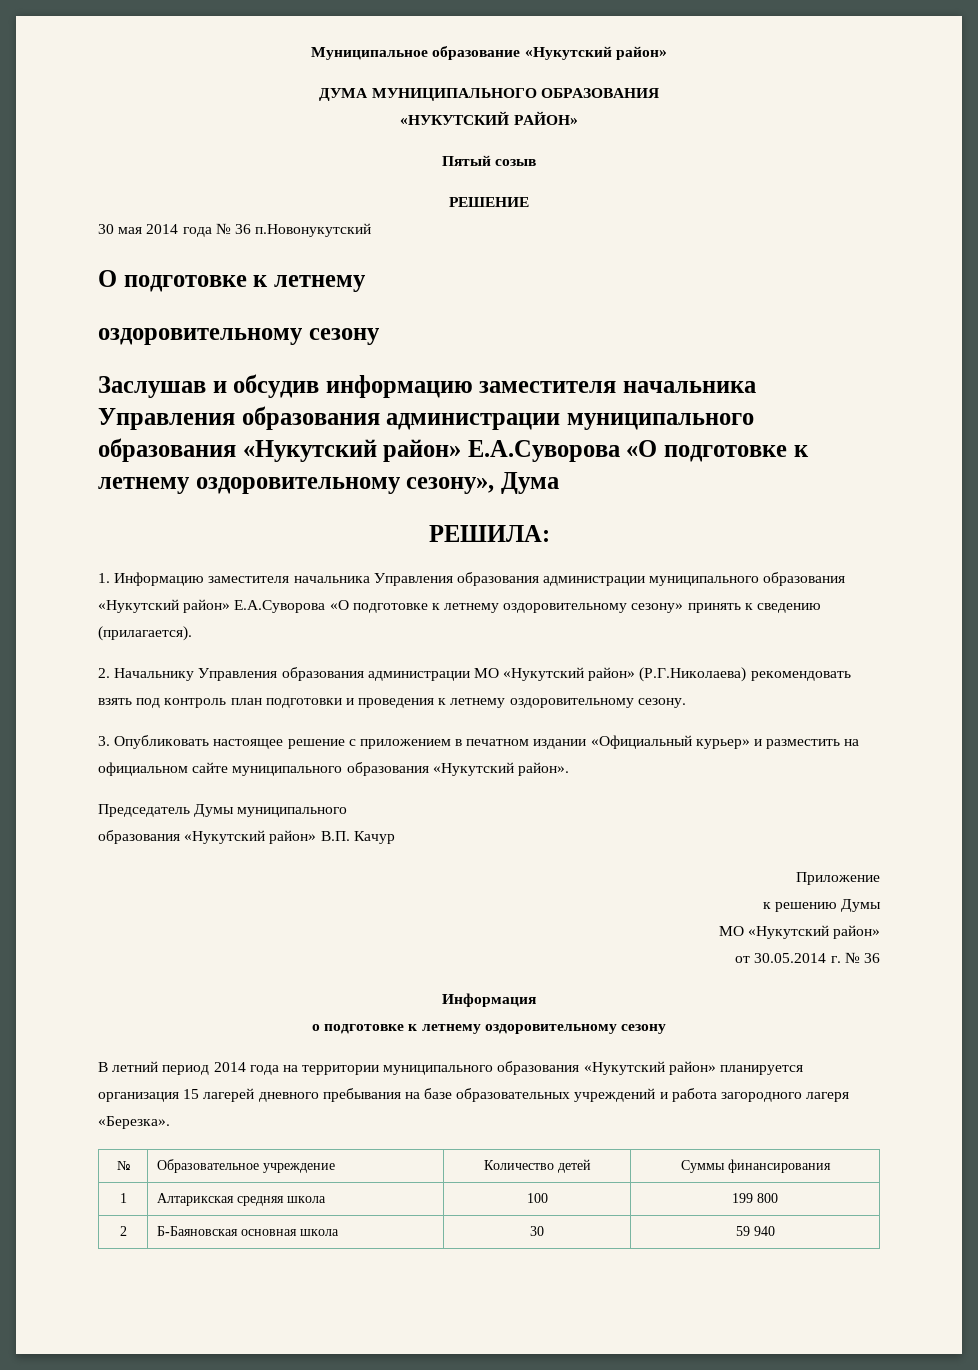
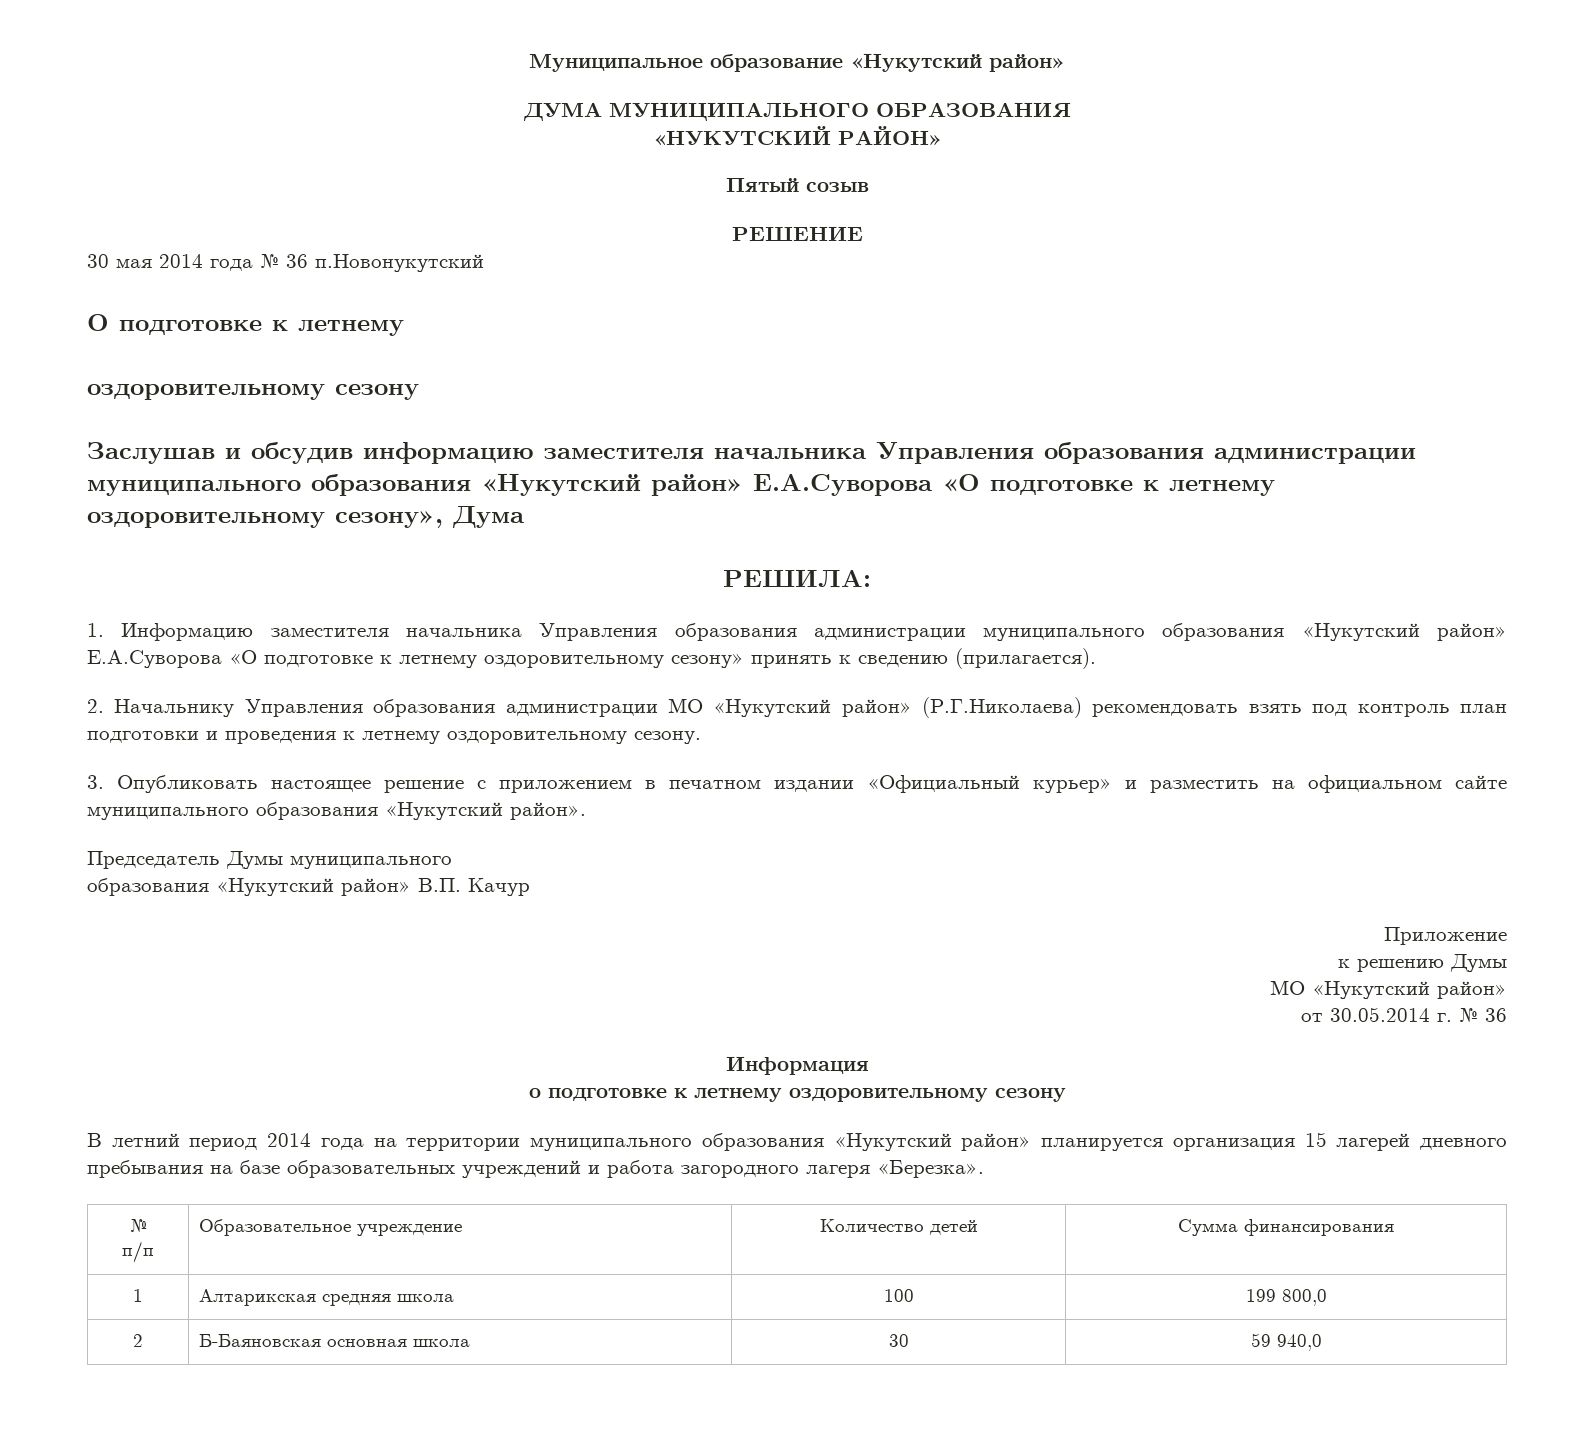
(130, 1165) none -> [122,1241,154,1263] // п/п
[680,1160,725,1173] Суммы -> [1178,1219,1238,1236] Сумма
[757,1193,778,1203] 800 -> [1281,1289,1327,1306] 800,0
[753,1226,775,1236] 940 -> [1276,1334,1322,1351] 940,0

